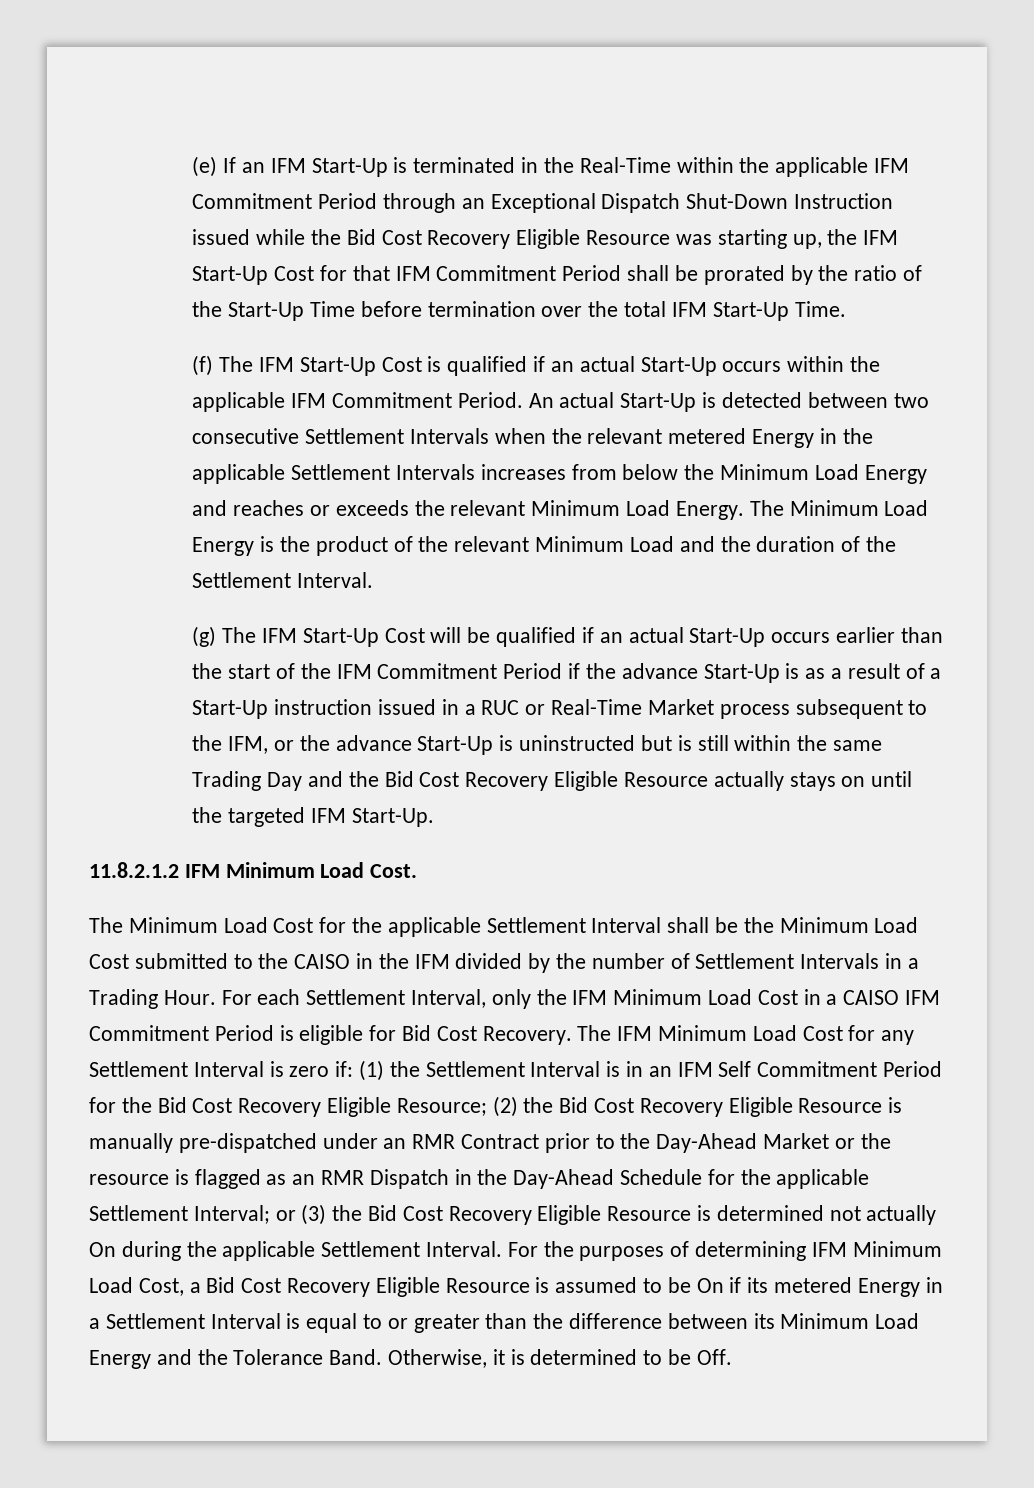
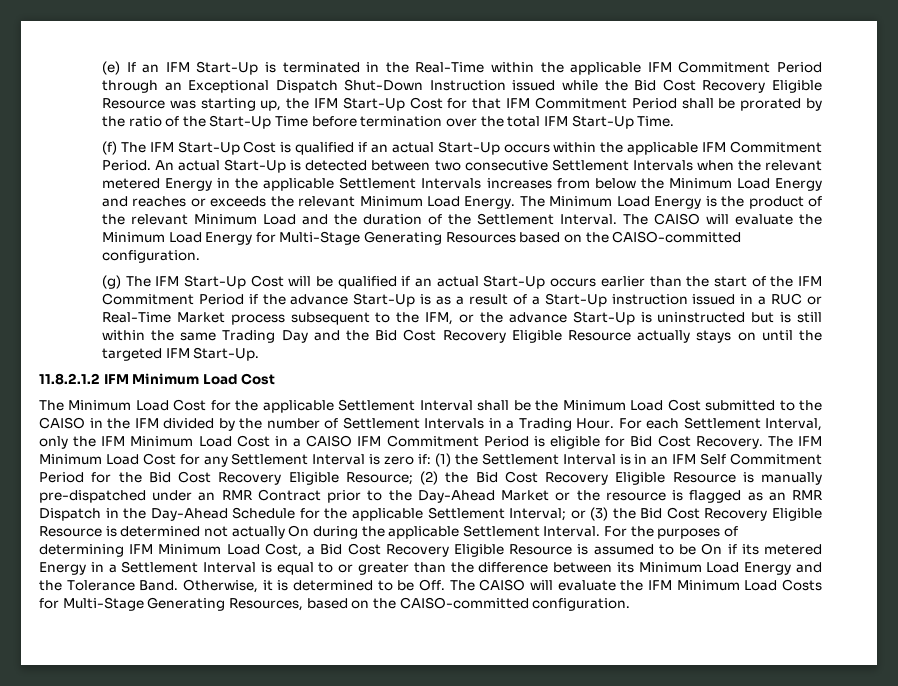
(374, 580) none -> [622,213,822,225] [101,231,742,245] [101,250,200,263] The CAISO will evaluate the Minimum Load Energy for Multi-Stage Generating Resources based on the CAISO-committed configuration.
[370,864,418,878] Cost. -> [240,373,275,385] Cost
(732, 1357) none -> [449,579,822,591] [39,597,631,611] The CAISO will evaluate the IFM Minimum Load Costs for Multi-Stage Generating Resources, based on the CAISO-committed configuration.

